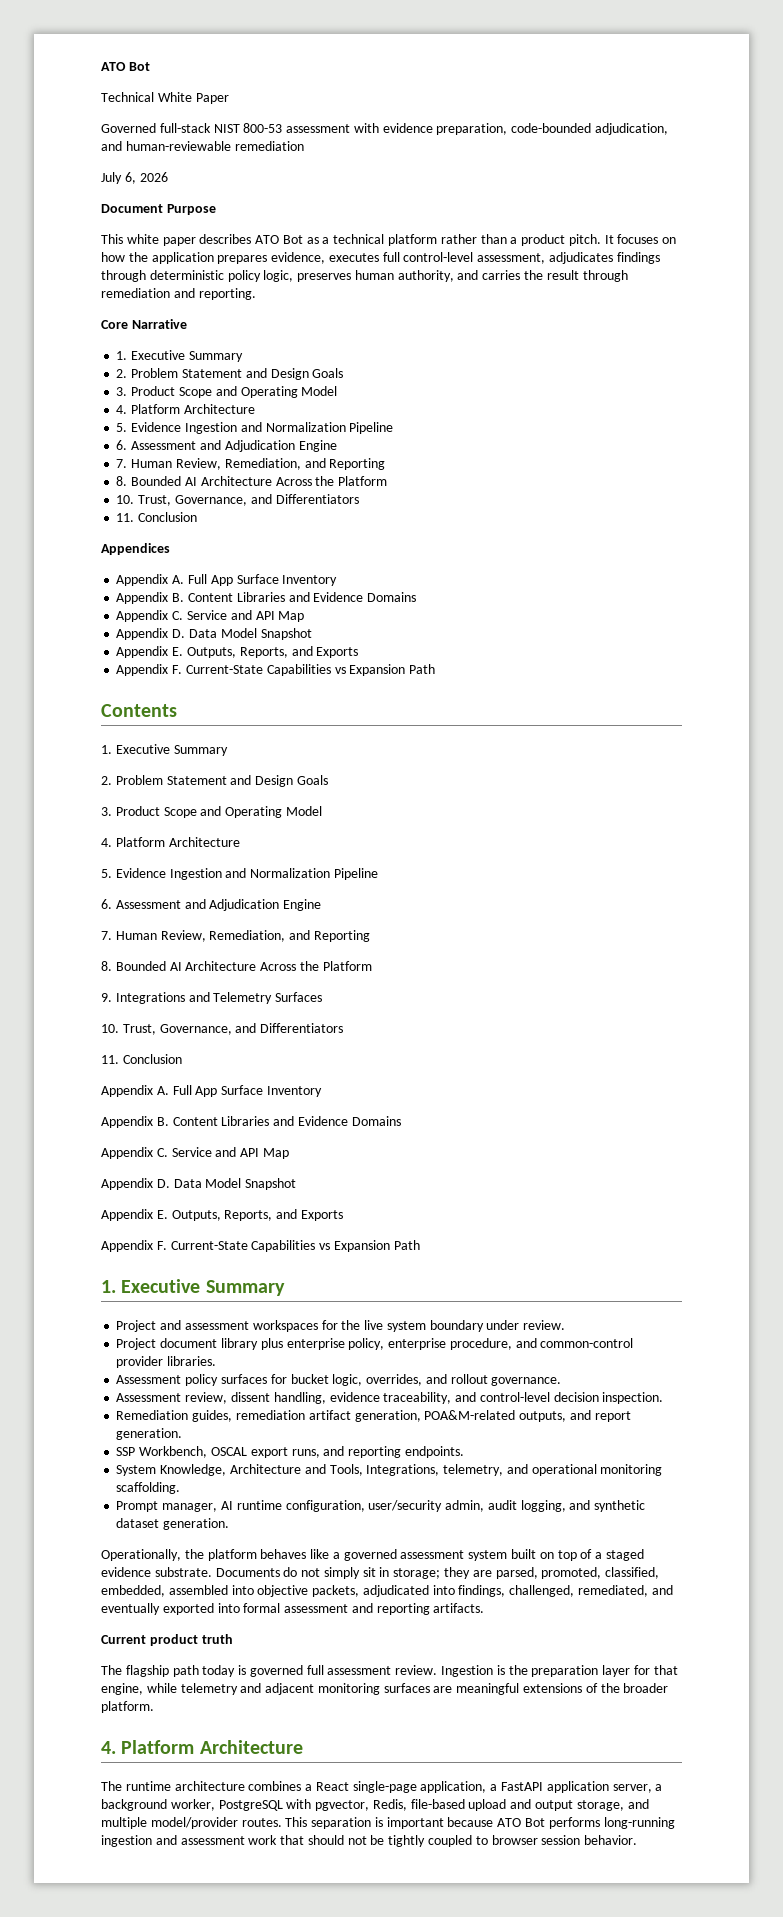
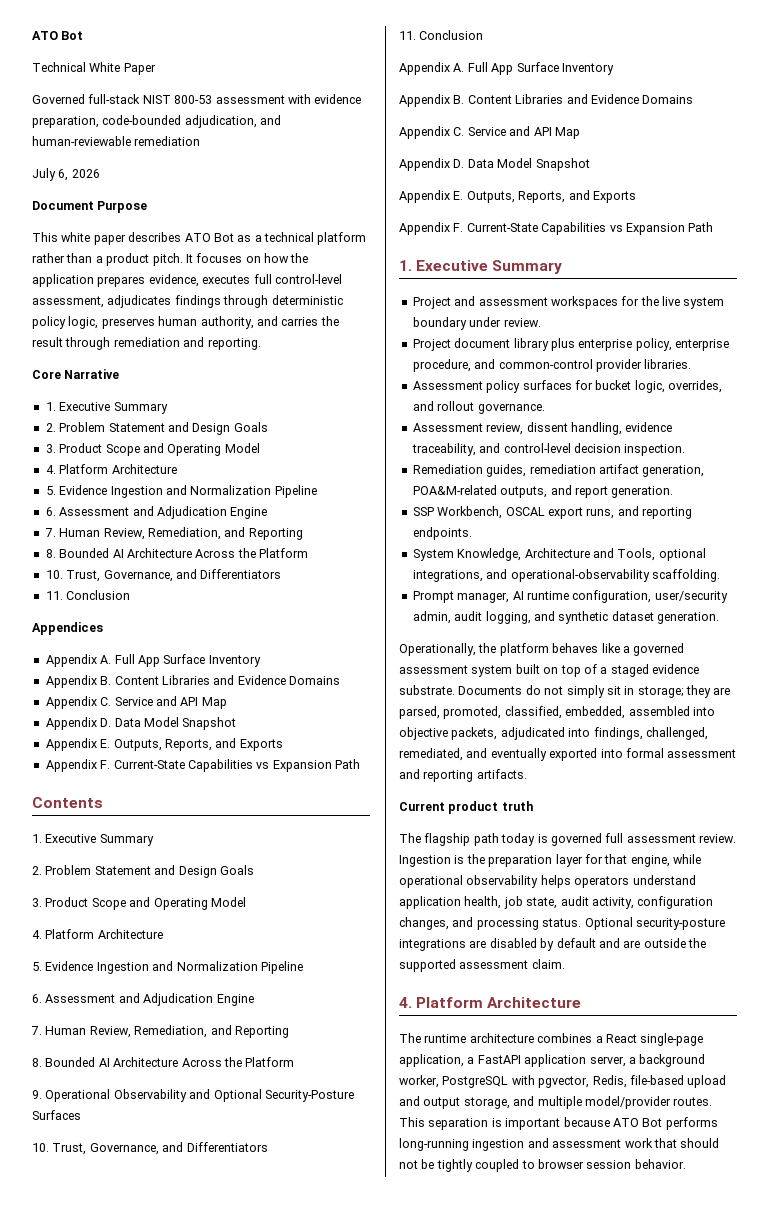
[115,992,273,1004] Integrations and Telemetry -> [45,1089,354,1102] Operational Observability and Optional Security-Posture
[366,1464,663,1476] Integrations, telemetry, and operational monitoring -> [658,548,706,561] [412,569,650,582] optional integrations, and operational-observability
[180,1683,669,1695] [101,1701,154,1713] telemetry and adjacent monitoring surfaces are meaningful extensions of the broader platform. -> [399,875,696,888] [399,896,714,909] [399,917,725,930] [399,938,706,951] [399,959,565,972] operational observability helps operators understand application health, job state, audit activity, configuration changes, and processing status. Optional security-posture integrations are disabled by default and are outside the supported assessment claim.

